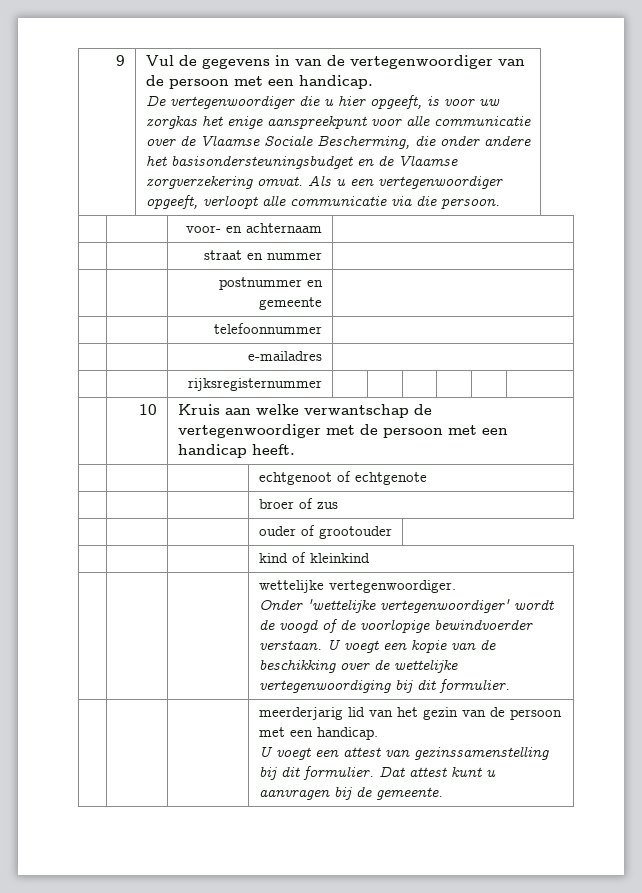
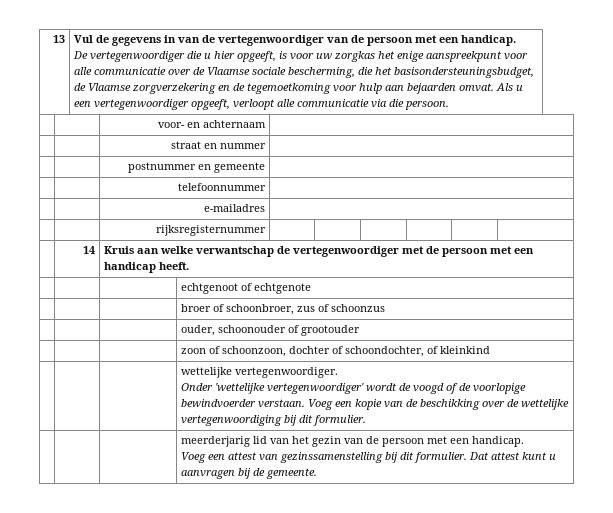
[116,55,126,66] 9 -> [53,35,66,43] 13
[263,135,531,149] [145,155,458,169] [145,176,253,189] Sociale Bescherming, die onder andere het basisondersteuningsbudget en de Vlaamse zorgverzekering -> [251,67,534,78] [73,83,456,94] sociale bescherming, die het basisondersteuningsbudget, de Vlaamse zorgverzekering en de tegemoetkoming voor hulp aan bejaarden
[139,404,158,415] 10 -> [83,246,96,254] 14
(313, 503) none -> [225,304,294,315] schoonbroer,
[258,525,392,539] [258,553,288,563] // | | | ouder of grootouder // | | | kind -> [317,304,385,312] [180,325,360,336] [180,346,424,357] of schoonzus // | | | ouder, schoonouder of grootouder // | | | zoon of schoonzoon, dochter of schoondochter,
[326,639,379,653] U voegt -> [307,399,333,410] Voeg
[258,746,311,760] U voegt -> [180,452,206,463] Voeg

